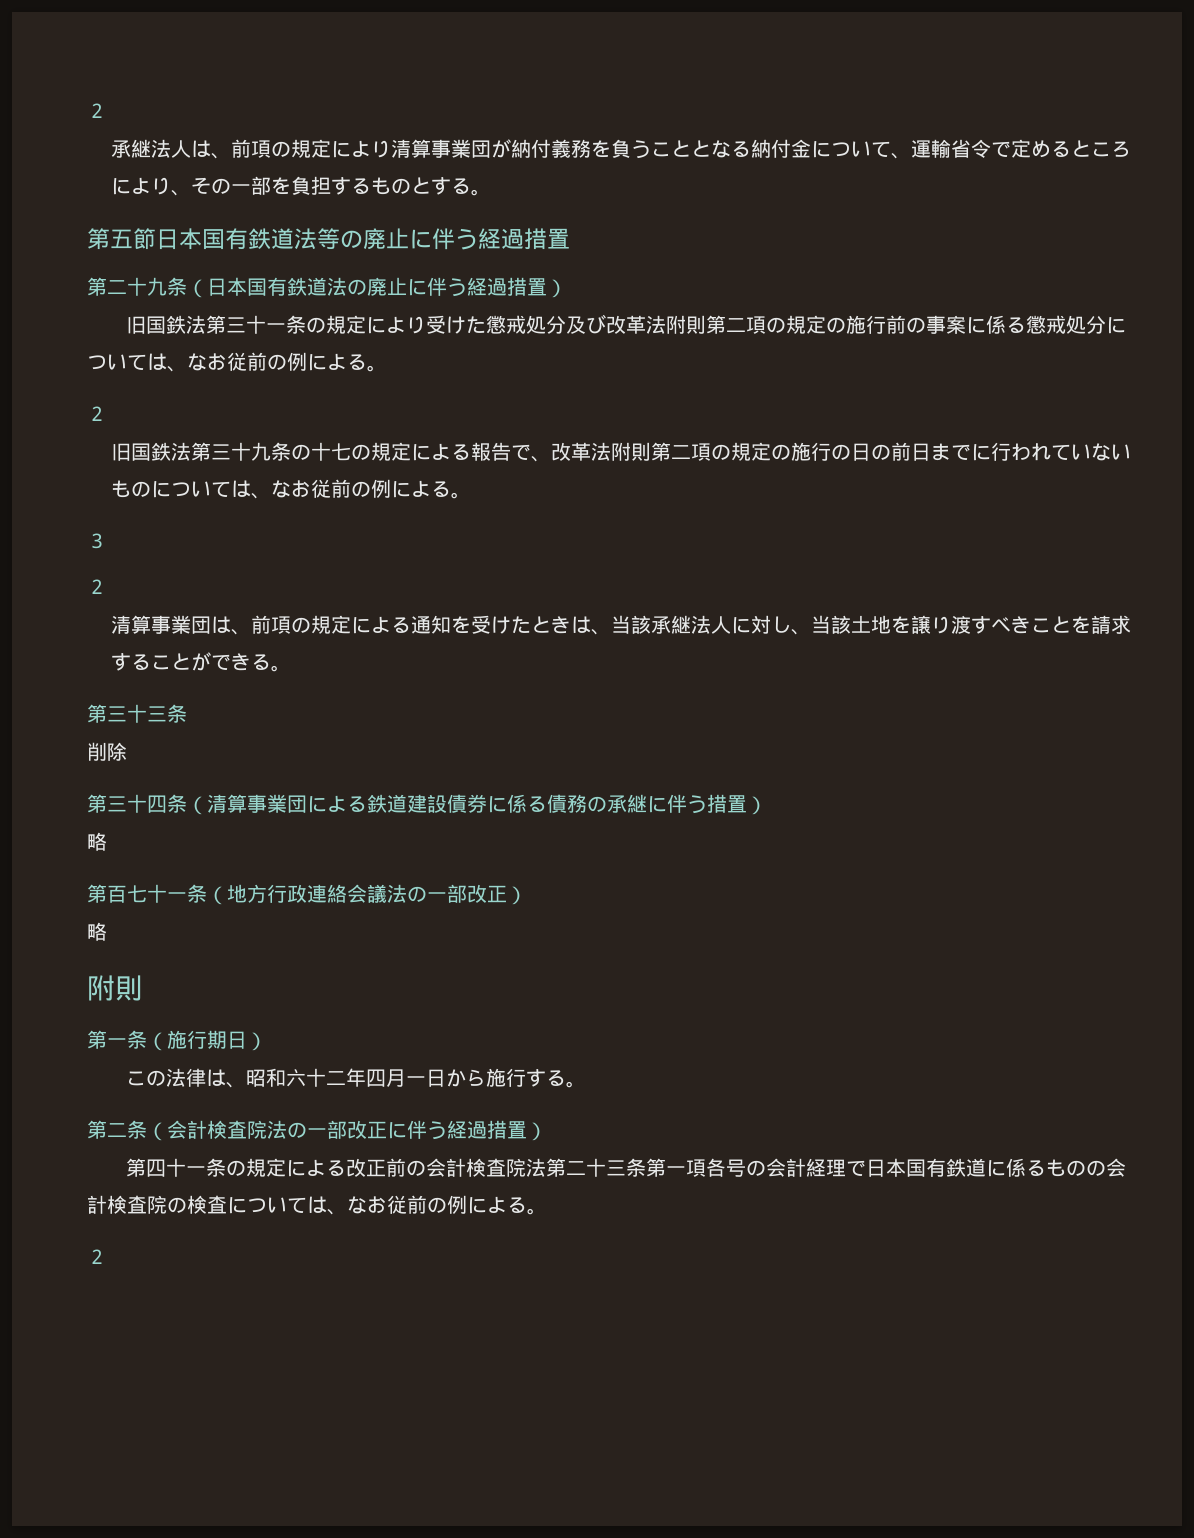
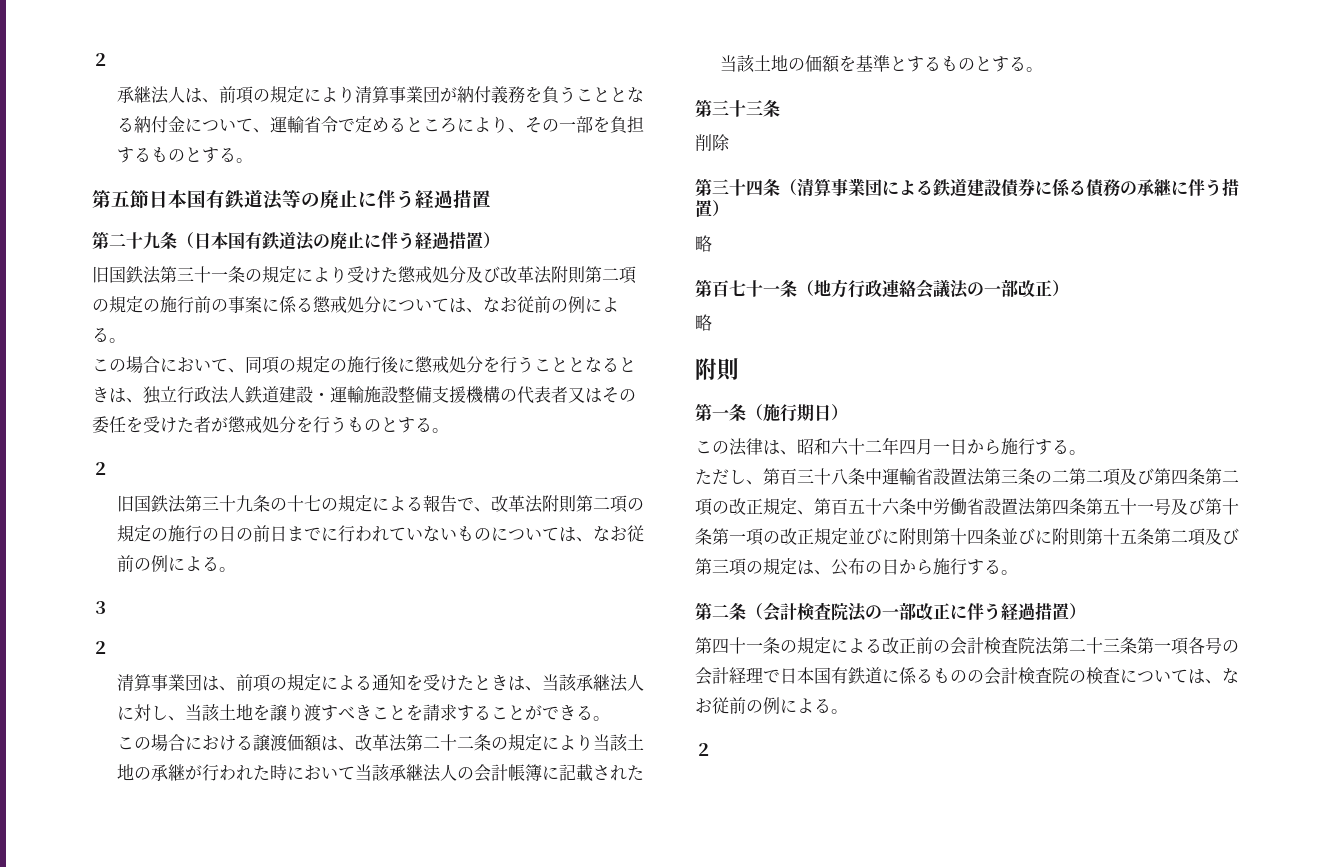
(387, 368) none -> [92,356,636,374] [92,386,636,404] [92,416,449,434] // この場合において、同項の規定の施行後に懲戒処分を行うこととなるときは、独立行政法人鉄道建設・運輸施設整備支援機構の代表者又はその委任を受けた者が懲戒処分を行うものとする。
(291, 668) none -> [117,734,645,752] [117,764,645,782] [720,55,1044,73] // この場合における譲渡価額は、改革法第二十二条の規定により当該土地の承継が行われた時において当該承継法人の会計帳簿に記載された当該土地の価額を基準とするものとする。
(586, 1084) none -> [695,468,1239,486] [695,498,1239,516] [695,528,1239,546] [695,558,1018,576] // ただし、第百三十八条中運輸省設置法第三条の二第二項及び第四条第二項の改正規定、第百五十六条中労働省設置法第四条第五十一号及び第十条第一項の改正規定並びに附則第十四条並びに附則第十五条第二項及び第三項の規定は、公布の日から施行する。

